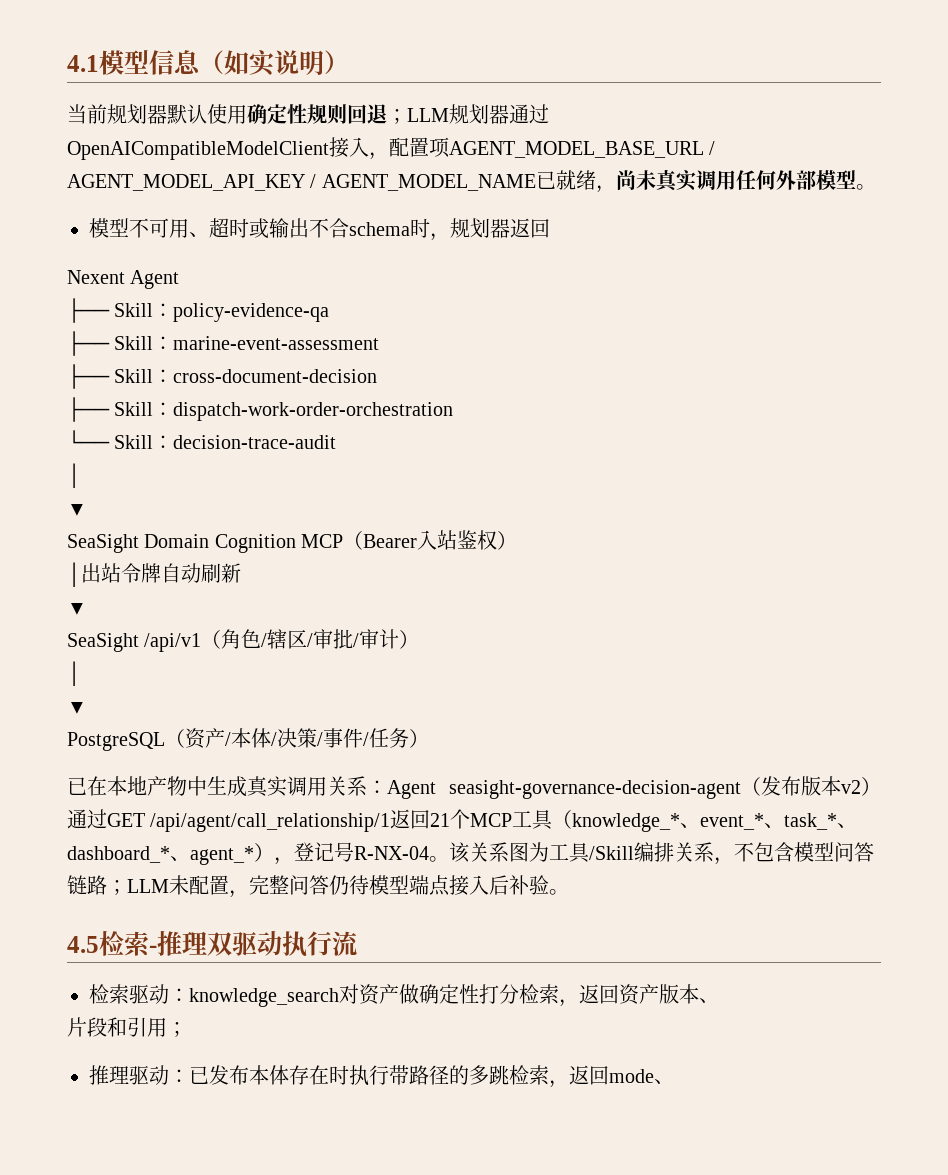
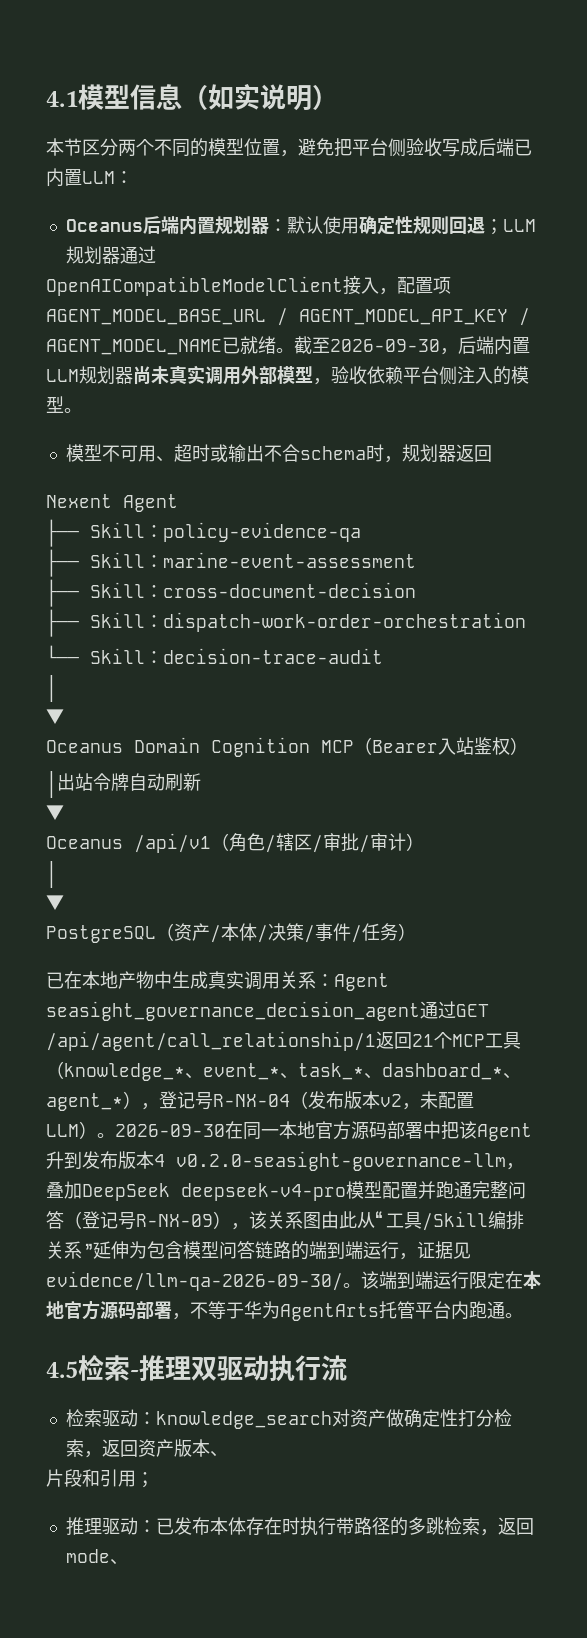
[67,104,167,124] 当前规划器 -> [46,138,532,157] [46,168,133,187] [65,216,287,235] 本节区分两个不同的模型位置，避免把平台侧验收写成后端已内置LLM： // Oceanus后端内置规划器：
[595,185,616,193] ， -> [276,336,530,355] [46,366,133,384] 。截至2026-09-30，后端内置LLM规划器
[735,170,776,190] 任何 -> (241, 376) none
(856, 179) none -> [313,366,529,385] [46,396,64,413] ，验收依赖平台侧注入的模型
[67,534,139,553] SeaSight -> [46,740,123,753] Oceanus
[67,633,139,652] SeaSight -> [46,836,123,849] Oceanus
[449,776,881,799] seasight-governance-decision-agent（发布版本v2） -> [46,1001,420,1021] seasight_governance_decision_agent
[429,842,549,863] 。该关系图为 -> [290,1091,474,1110] [46,1121,532,1141] [46,1151,524,1171] [46,1181,526,1201] [46,1211,386,1230] （发布版本v2，未配置LLM）。2026-09-30在同一本地官方源码部署中把该Agent升到发布版本4 v0.2.0-seasight-governance-llm，叠加DeepSeek deepseek-v4-pro模型配置并跑通完整问答（登记号R-NX-09），该关系图由此从“
[714,842,754,865] ，不 -> [82,1241,147,1259] ”延伸为
[107,875,549,898] ；LLM未配置，完整问答仍待模型端点接入后补验 -> [291,1241,471,1260] [46,1271,541,1291] [46,1300,505,1321] 的端到端运行，证据见evidence/llm-qa-2026-09-30/。该端到端运行限定在本地官方源码部署，不等于华为AgentArts托管平台内跑通

